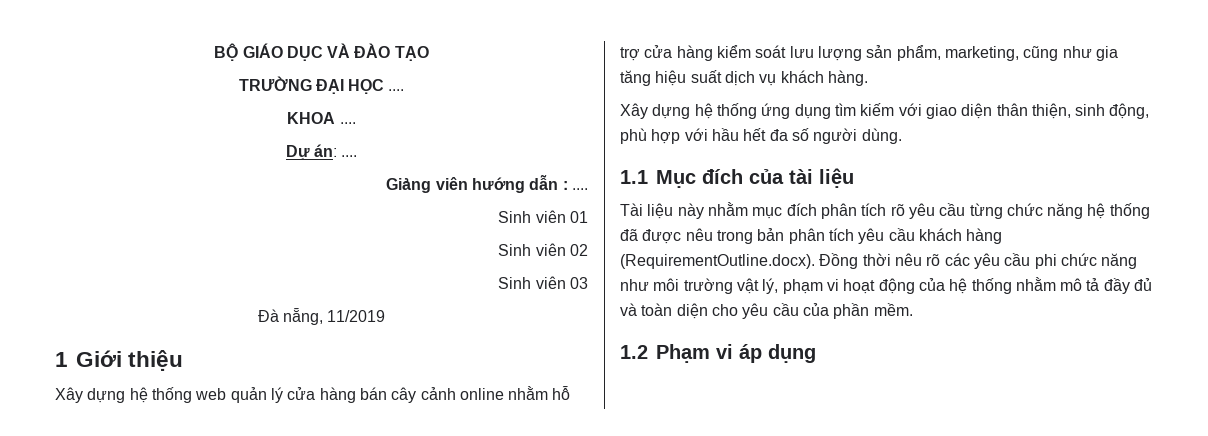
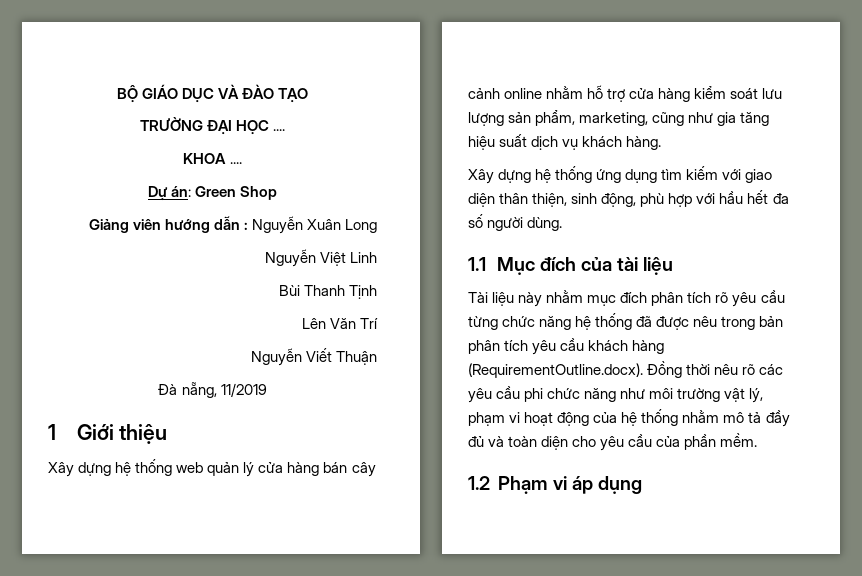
[341,155,358,157] .... -> [195,186,278,200] Green Shop
[572,188,588,190] [498,210,588,223] [498,243,588,256] [498,276,588,289] .... // Sinh viên 01 // Sinh viên 02 // Sinh viên 03 -> [251,216,378,234] [264,249,377,267] [278,285,378,299] [301,318,378,329] [250,348,377,366] Nguyễn Xuân Long // Nguyễn Việt Linh // Bùi Thanh Tịnh // Lên Văn Trí // Nguyễn Viết Thuận

